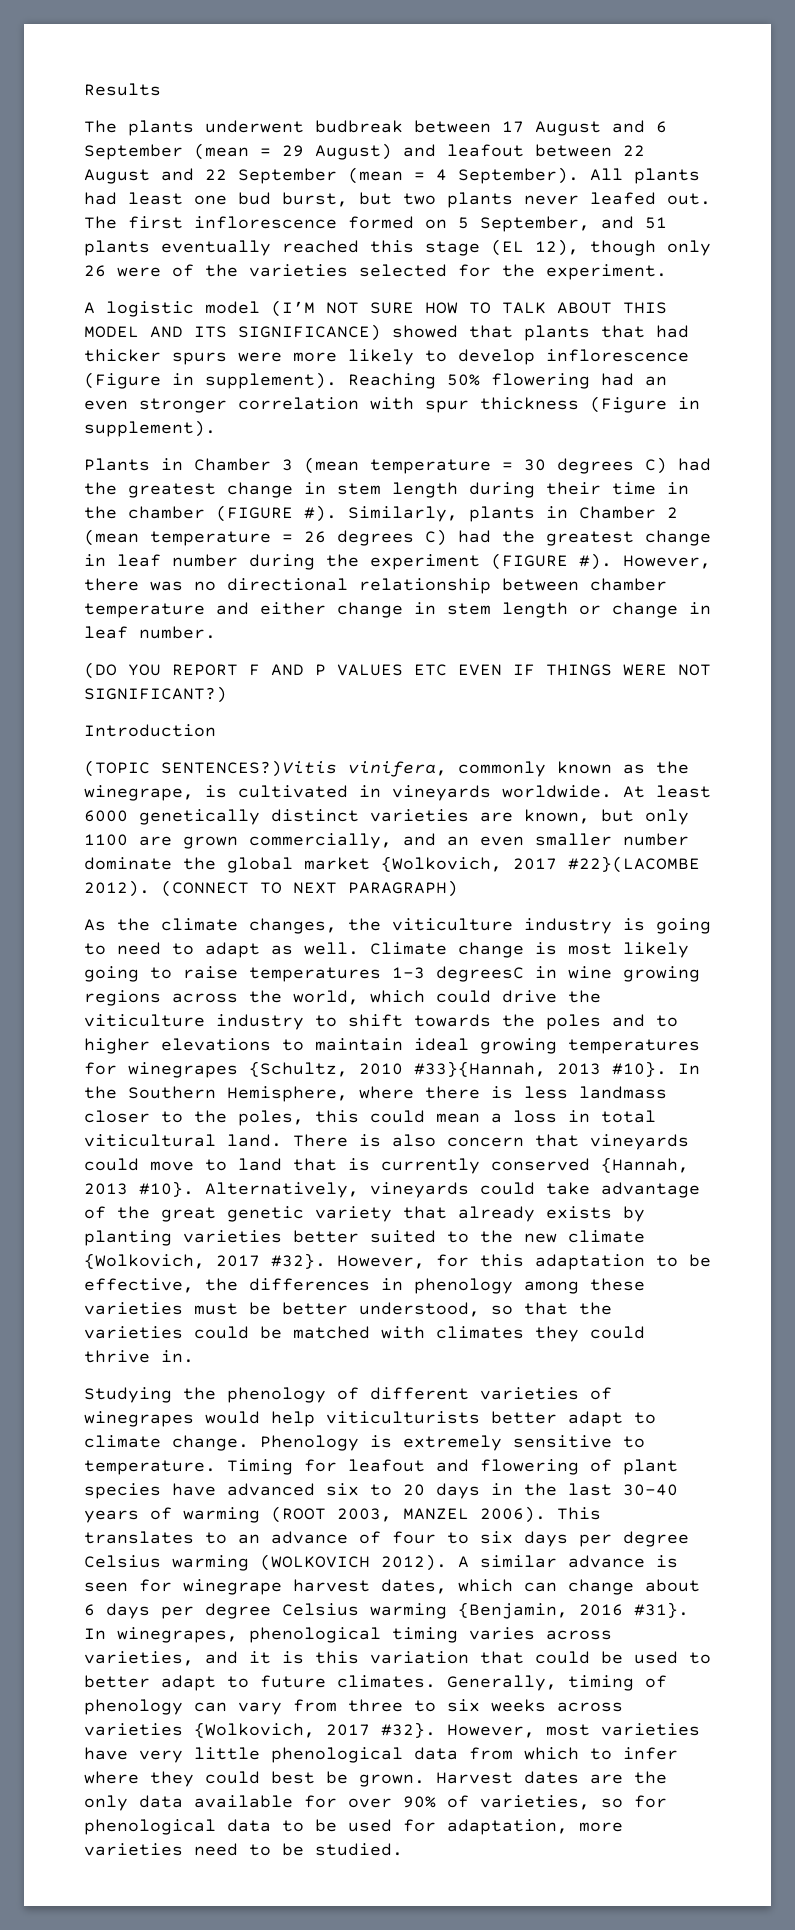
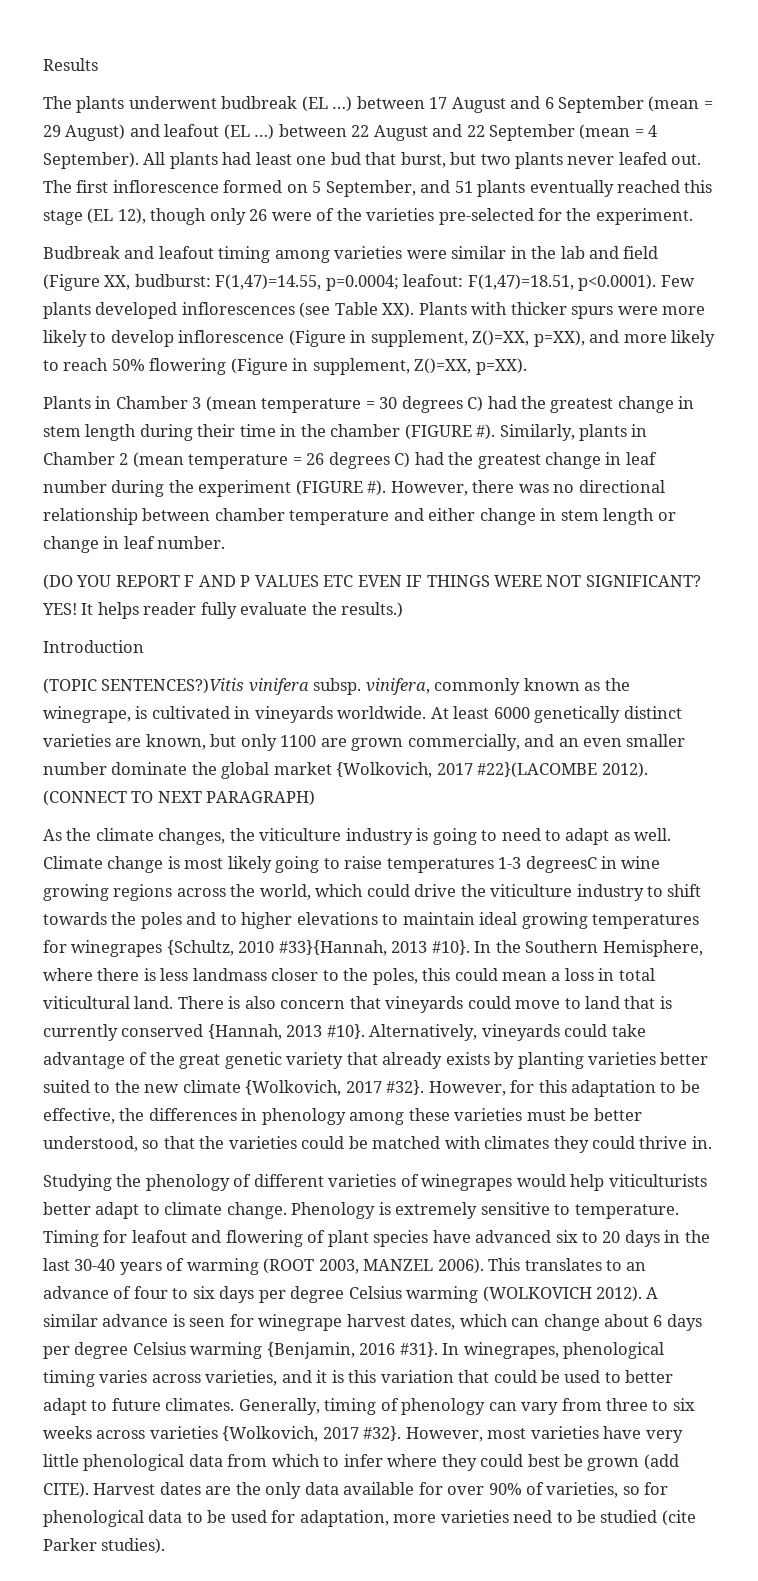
(403, 126) none -> [301,96,353,112] (EL …)
(524, 150) none -> [223,124,275,140] (EL …)
(271, 198) none -> [365,152,397,165] that
[359,264,447,277] selected -> [438,208,534,225] pre-selected
[84,300,667,317] [84,324,689,341] A logistic model (I’M NOT SURE HOW TO TALK ABOUT THIS MODEL AND ITS SIGNIFICANCE) showed that plants that had -> [43,246,659,263] [43,274,695,291] [43,302,508,319] Budbreak and leafout timing among varieties were similar in the lab and field (Figure XX, budburst: F(1,47)=14.55, p=0.0004; leafout: F(1,47)=18.51, p<0.0001). Few plants developed inflorescences (see Table XX). Plants with
[205,372,667,389] [84,396,700,413] [84,420,216,437] supplement). Reaching 50% flowering had an even stronger correlation with spur thickness (Figure in supplement). -> [370,330,716,347] [43,358,527,375] supplement, Z()=XX, p=XX), and more likely to reach 50% flowering (Figure in supplement, Z()=XX, p=XX).
[84,686,227,703] SIGNIFICANT?) -> [585,575,701,587] [42,602,404,619] SIGNIFICANT? YES! It helps reader fully evaluate the results.)
(337, 768) none -> [248,678,362,695] vinifera subsp.
[359,1774,425,1787] grown. -> [587,1454,679,1471] [43,1482,89,1498] grown (add CITE).
[315,1843,403,1856] studied. -> [600,1510,696,1526] [43,1538,166,1554] studied (cite Parker studies).

